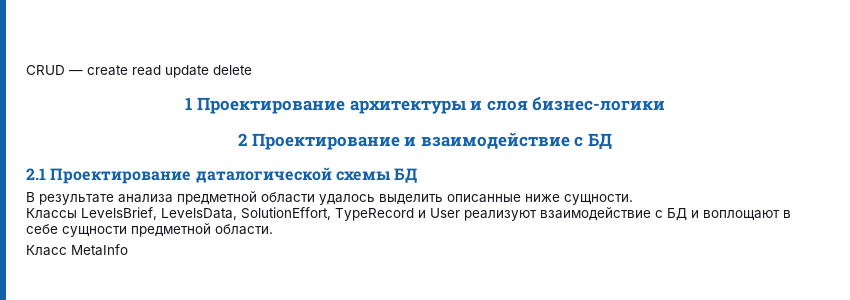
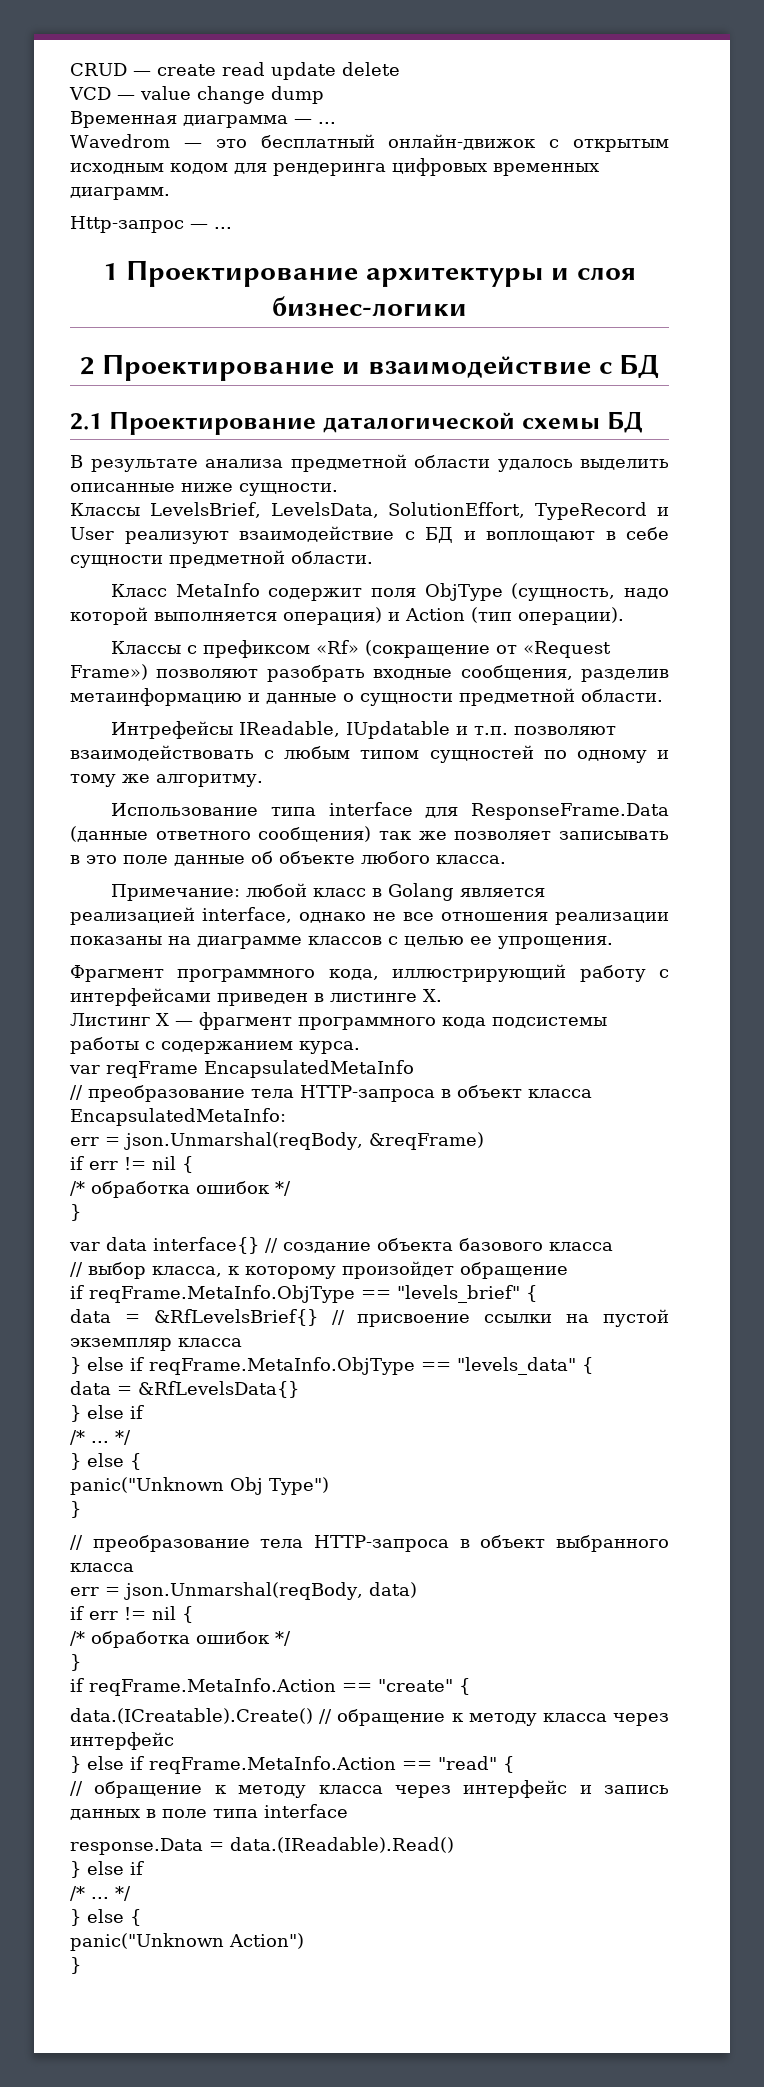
(252, 70) none -> [69,86,324,104] [70,111,336,128] [70,134,669,152] [70,158,599,176] [70,187,170,200] [70,216,232,233] // VCD — value change dump // Временная диаграмма — ... // Wavedrom — это бесплатный онлайн-движок с открытым исходным кодом для рендеринга цифровых временных диаграмм. // Http-запрос — ...
(128, 250) none -> [268,583,670,601] [70,607,624,625] [111,640,612,658] [70,664,669,682] [70,688,663,706] [111,721,617,739] [70,745,669,763] [70,774,263,787] [111,802,669,820] [70,826,670,842] [70,851,506,866] [111,883,546,901] [70,907,669,925] [70,936,613,949] [70,964,669,982] [70,988,442,1006] [70,1012,607,1030] [70,1037,360,1054] [69,1060,414,1078] [70,1085,592,1102] [70,1108,286,1126] [70,1132,484,1150] [70,1156,193,1173] [70,1181,291,1198] [70,1204,81,1221] [69,1237,613,1254] [70,1261,568,1279] [70,1285,537,1303] [70,1309,669,1327] [70,1338,242,1351] [70,1357,593,1375] [70,1381,299,1398] [70,1405,144,1422] [70,1430,131,1445] [70,1453,141,1470] [70,1477,329,1495] [70,1501,81,1518] [70,1535,669,1552] [70,1563,134,1572] [70,1582,417,1600] [70,1606,193,1623] [70,1631,291,1648] [70,1654,81,1671] [70,1678,470,1696] [70,1708,669,1726] [70,1732,174,1750] [70,1756,514,1774] [70,1780,669,1798] [70,1804,348,1820] [70,1837,454,1855] [70,1861,144,1878] [70,1886,131,1901] [70,1909,141,1926] [70,1933,304,1951] [70,1957,81,1974] содержит поля ObjType (сущность, надо которой выполняется операция) и Action (тип операции). // Классы с префиксом «Rf» (сокращение от «Request Frame») позволяют разобрать входные сообщения, разделив метаинформацию и данные о сущности предметной области. // Интрефейсы IReadable, IUpdatable и т.п. позволяют взаимодействовать с любым типом сущностей по одному и тому же алгоритму. // Использование типа interface для ResponseFrame.Data (данные ответного сообщения) так же позволяет записывать в это поле данные об объекте любого класса. // Примечание: любой класс в Golang является реализацией interface, однако не все отношения реализации показаны на диаграмме классов с целью ее упрощения. // Фрагмент программного кода, иллюстрирующий работу с интерфейсами приведен в листинге Х. // Листинг Х — фрагмент программного кода подсистемы работы с содержанием курса. // var reqFrame EncapsulatedMetaInfo // // преобразование тела HTTP-запроса в объект класса EncapsulatedMetaInfo: // err = json.Unmarshal(reqBody, &reqFrame) // if err != nil { // /* обработка ошибок */ // } // var data interface{} // создание объекта базового класса // // выбор класса, к которому произойдет обращение // if reqFrame.MetaInfo.ObjType == "levels_brief" { // data = &RfLevelsBrief{} // присвоение ссылки на пустой экземпляр класса // } else if reqFrame.MetaInfo.ObjType == "levels_data" { // data = &RfLevelsData{} // } else if // /* ... */ // } else { // panic("Unknown Obj Type") // } // // преобразование тела HTTP-запроса в объект выбранного класса // err = json.Unmarshal(reqBody, data) // if err != nil { // /* обработка ошибок */ // } // if reqFrame.MetaInfo.Action == "create" { // data.(ICreatable).Create() // обращение к методу класса через интерфейс // } else if reqFrame.MetaInfo.Action == "read" { // // обращение к методу класса через интерфейс и запись данных в поле типа interface // response.Data = data.(IReadable).Read() // } else if // /* ... */ // } else { // panic("Unknown Action") // }

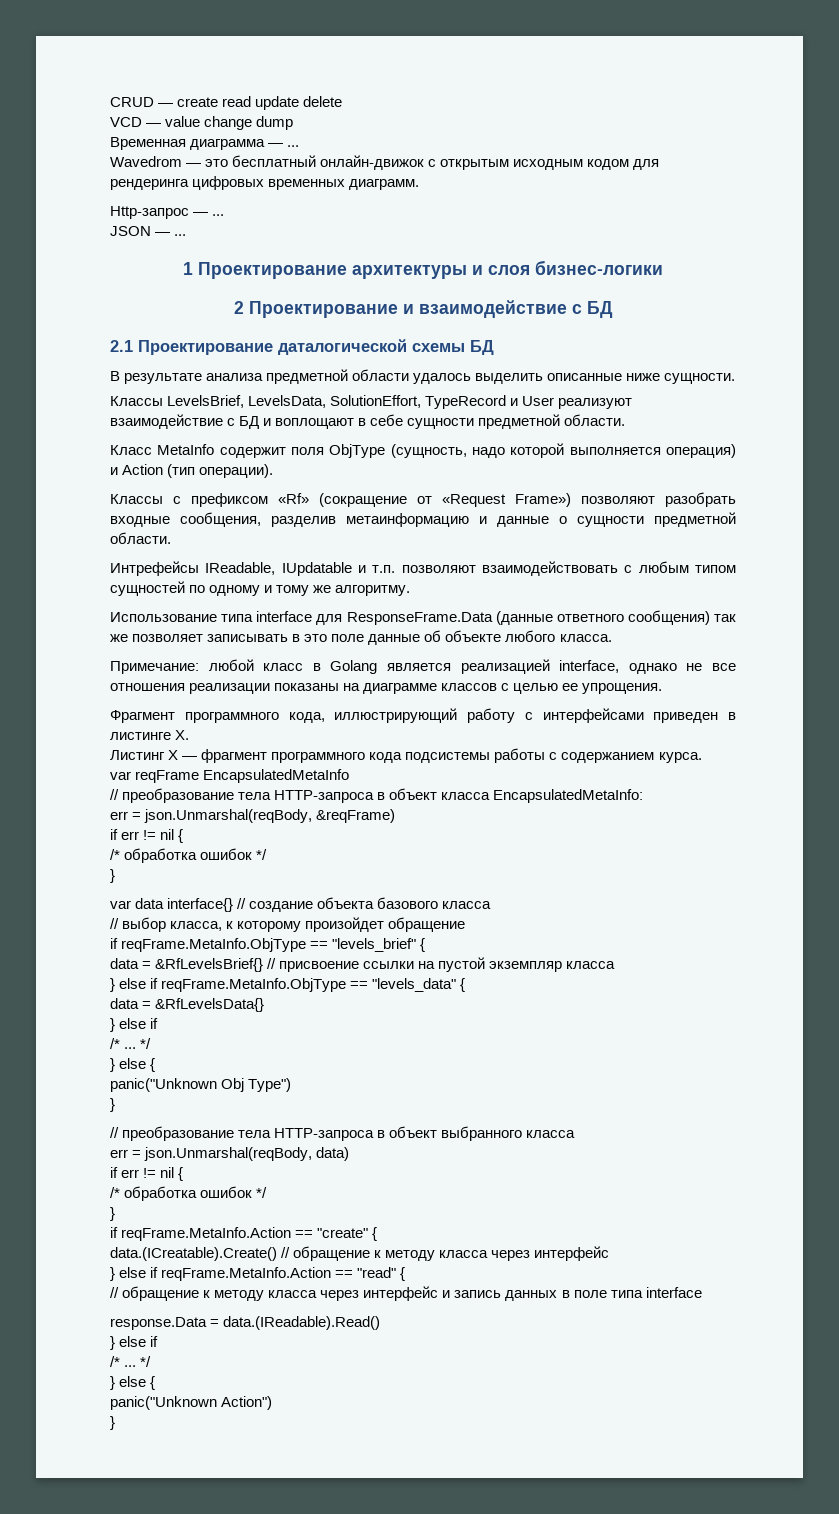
(232, 228) none -> [110,226,187,236] // JSON — ...

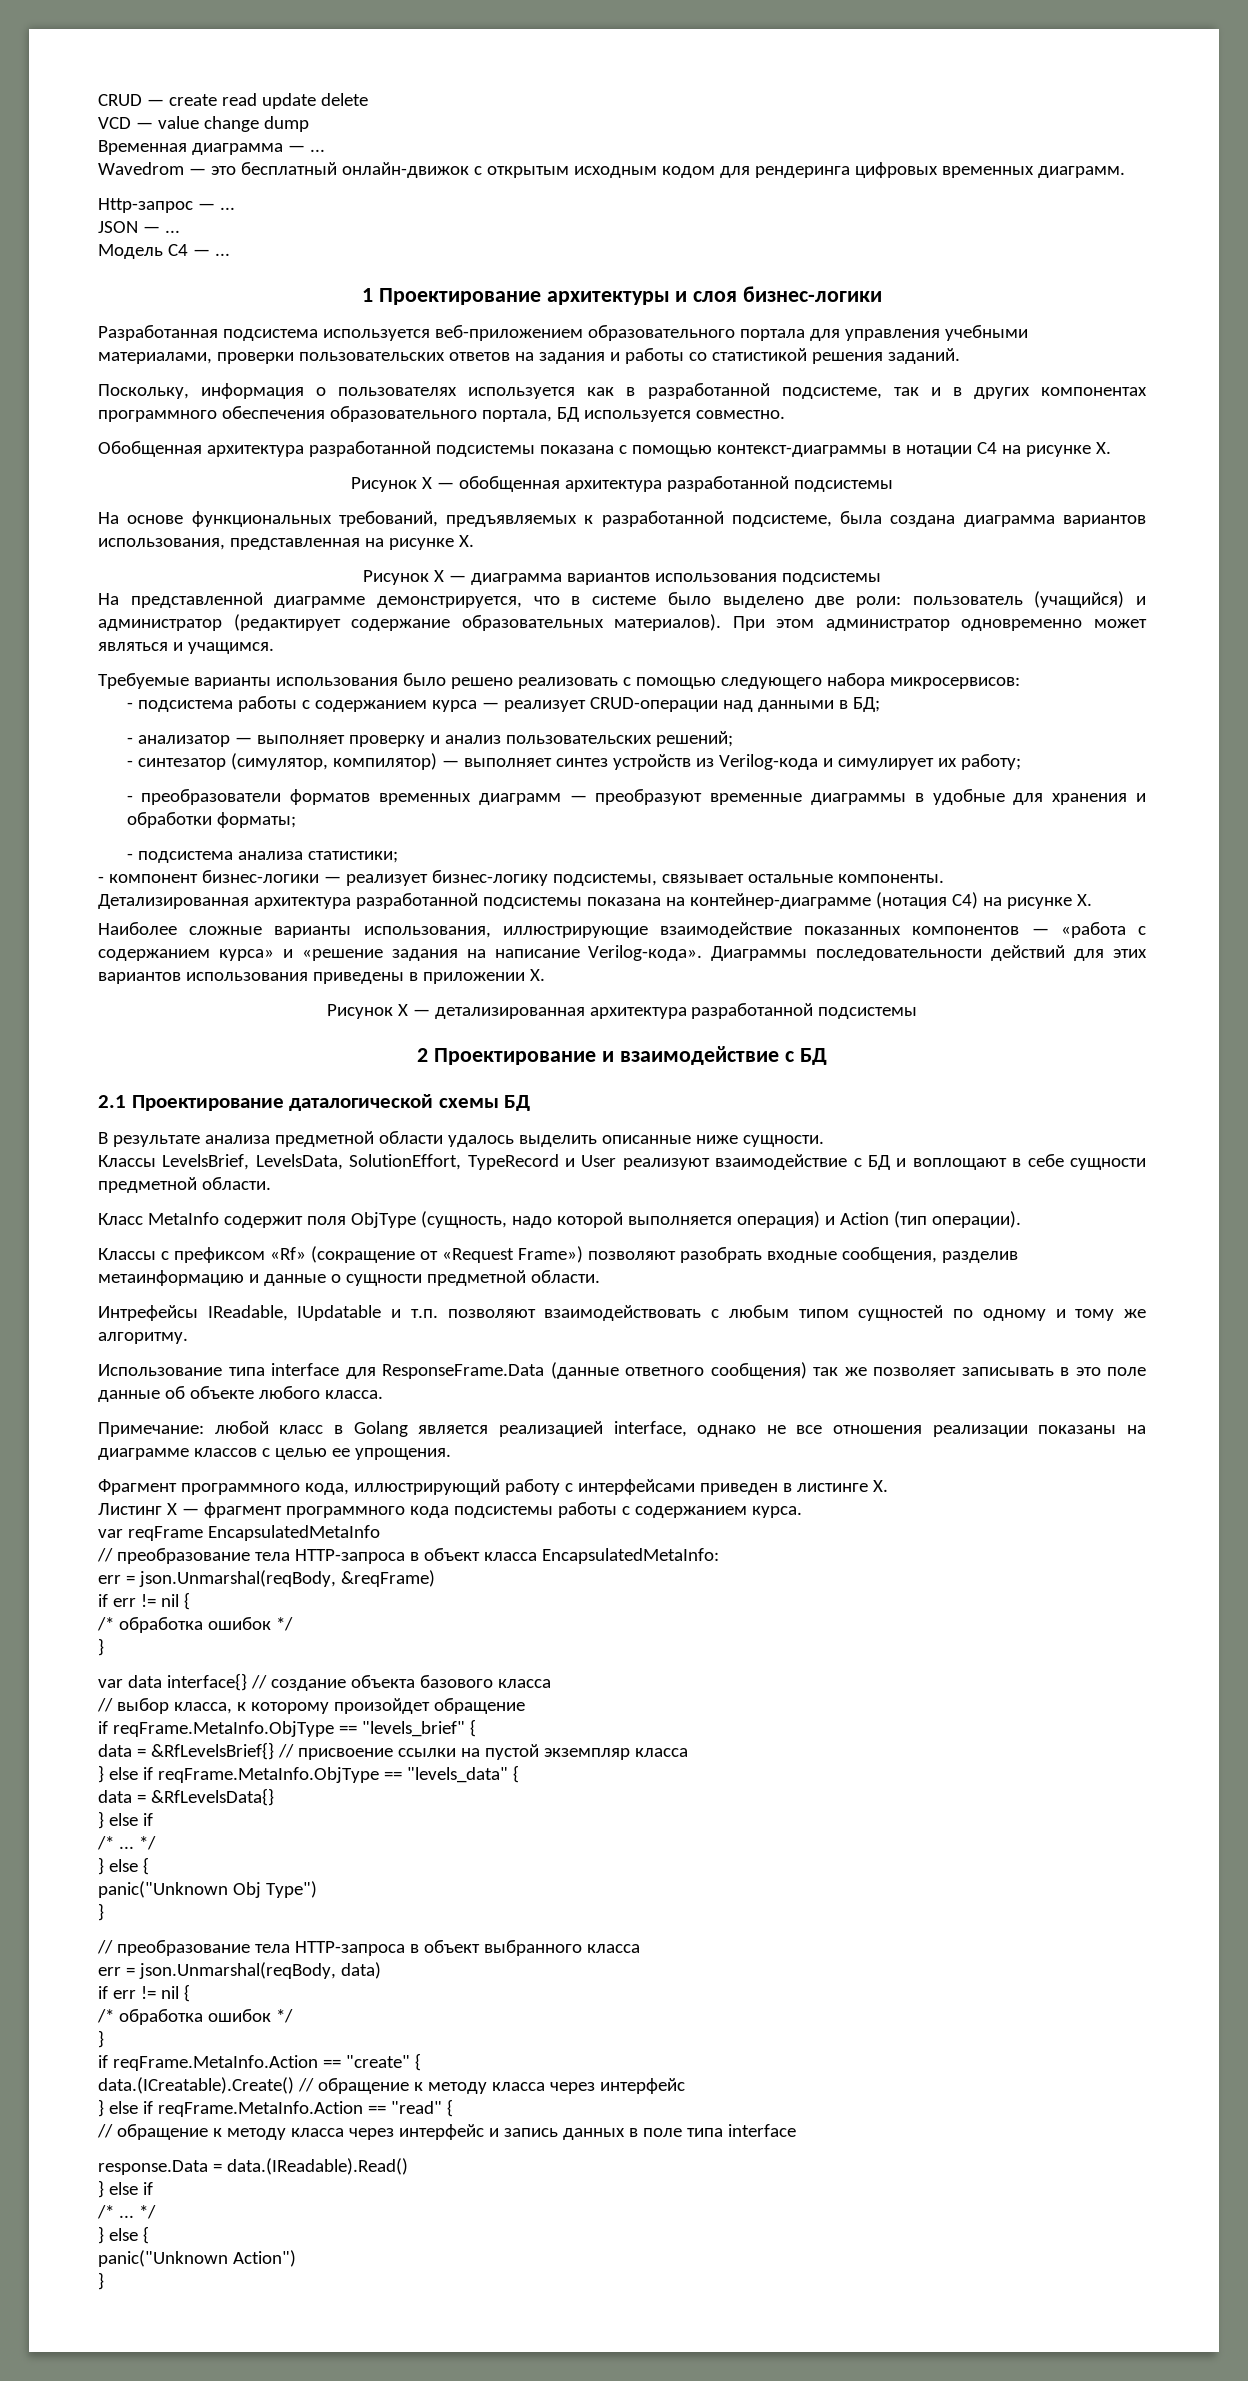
(187, 235) none -> [98,244,230,259] // Модель C4 — ...
(663, 267) none -> [98,325,1028,341] [98,348,960,364] [98,383,1147,399] [98,406,785,422] [98,441,1111,457] [351,476,893,492] [98,511,1146,527] [98,535,474,550] [363,570,881,585] [98,591,1146,608] [98,614,1147,631] [98,642,274,654] [98,673,1020,689] [126,696,880,712] [126,731,733,747] [126,753,1021,770] [126,789,1146,805] [126,812,296,828] [126,851,398,863] [98,870,944,886] [98,892,1092,909] [98,922,1147,938] [98,945,1147,961] [98,969,545,984] [326,1003,918,1019] // Разработанная подсистема используется веб-приложением образовательного портала для управления учебными материалами, проверки пользовательских ответов на задания и работы со статистикой решения заданий. // Поскольку, информация о пользователях используется как в разработанной подсистеме, так и в других компонентах программного обеспечения образовательного портала, БД используется совместно. // Обобщенная архитектура разработанной подсистемы показана с помощью контекст-диаграммы в нотации С4 на рисунке Х. // Рисунок Х — обобщенная архитектура разработанной подсистемы // На основе функциональных требований, предъявляемых к разработанной подсистеме, была создана диаграмма вариантов использования, представленная на рисунке Х. // Рисунок Х — диаграмма вариантов использования подсистемы // На представленной диаграмме демонстрируется, что в системе было выделено две роли: пользователь (учащийся) и администратор (редактирует содержание образовательных материалов). При этом администратор одновременно может являться и учащимся. // Требуемые варианты использования было решено реализовать с помощью следующего набора микросервисов: // - подсистема работы с содержанием курса — реализует CRUD-операции над данными в БД; // - анализатор — выполняет проверку и анализ пользовательских решений; // - синтезатор (симулятор, компилятор) — выполняет синтез устройств из Verilog-кода и симулирует их работу; // - преобразователи форматов временных диаграмм — преобразуют временные диаграммы в удобные для хранения и обработки форматы; // - подсистема анализа статистики; // - компонент бизнес-логики — реализует бизнес-логику подсистемы, связывает остальные компоненты. // Детализированная архитектура разработанной подсистемы показана на контейнер-диаграмме (нотация С4) на рисунке Х. // Наиболее сложные варианты использования, иллюстрирующие взаимодействие показанных компонентов — «работа с содержанием курса» и «решение задания на написание Verilog-кода». Диаграммы последовательности действий для этих вариантов использования приведены в приложении Х. // Рисунок Х — детализированная архитектура разработанной подсистемы

